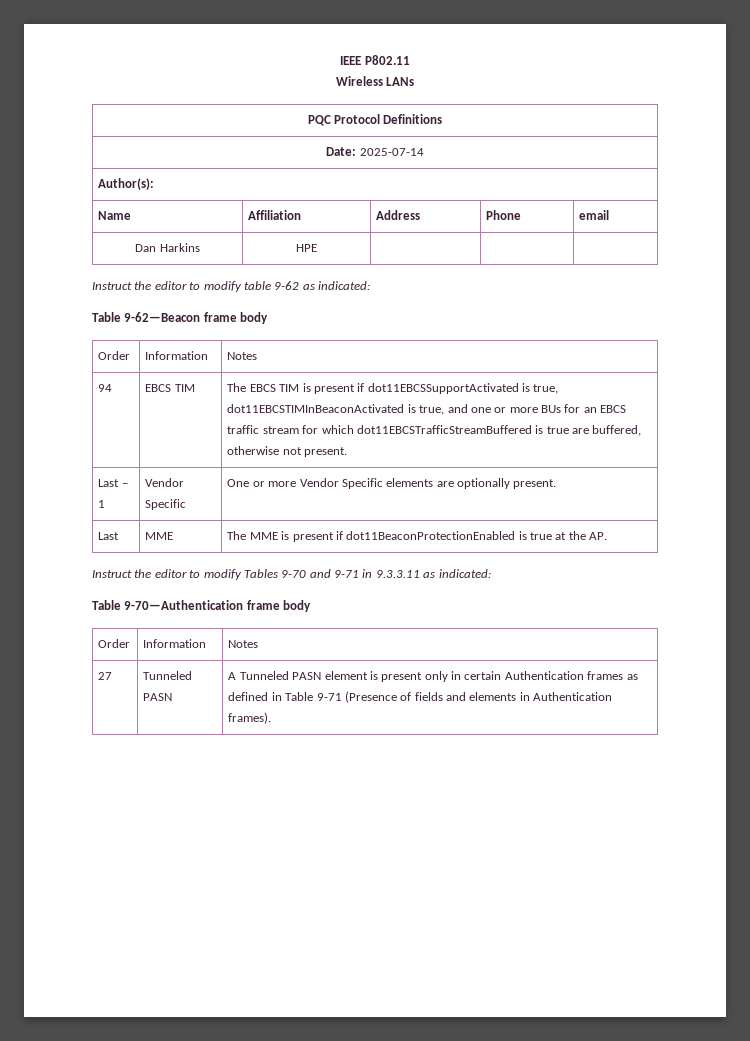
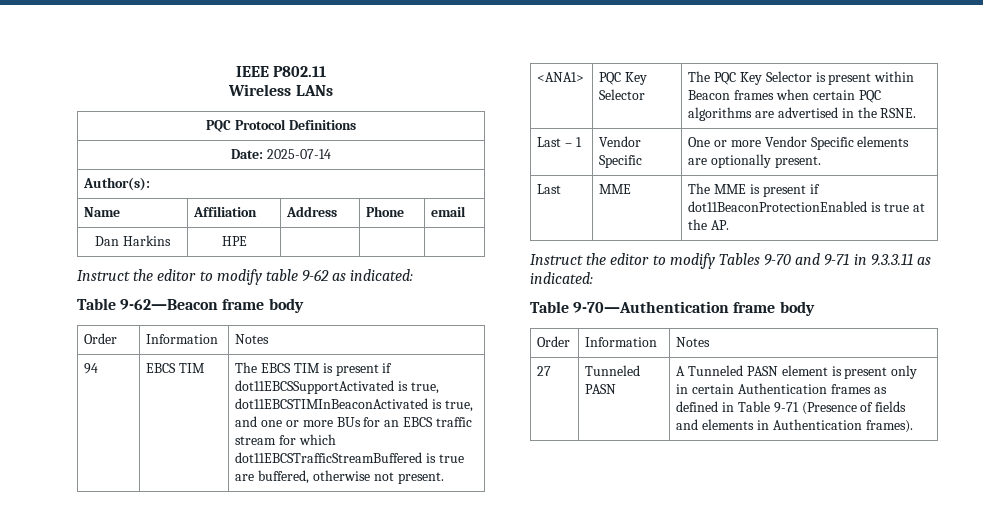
(348, 452) none -> [537,72,585,82] [599,72,648,85] [599,89,646,100] [688,71,915,85] [688,89,881,103] [688,107,917,121] // <ANA1> | PQC Key Selector | The PQC Key Selector is present within Beacon frames when certain PQC algorithms are advertised in the RSNE.

